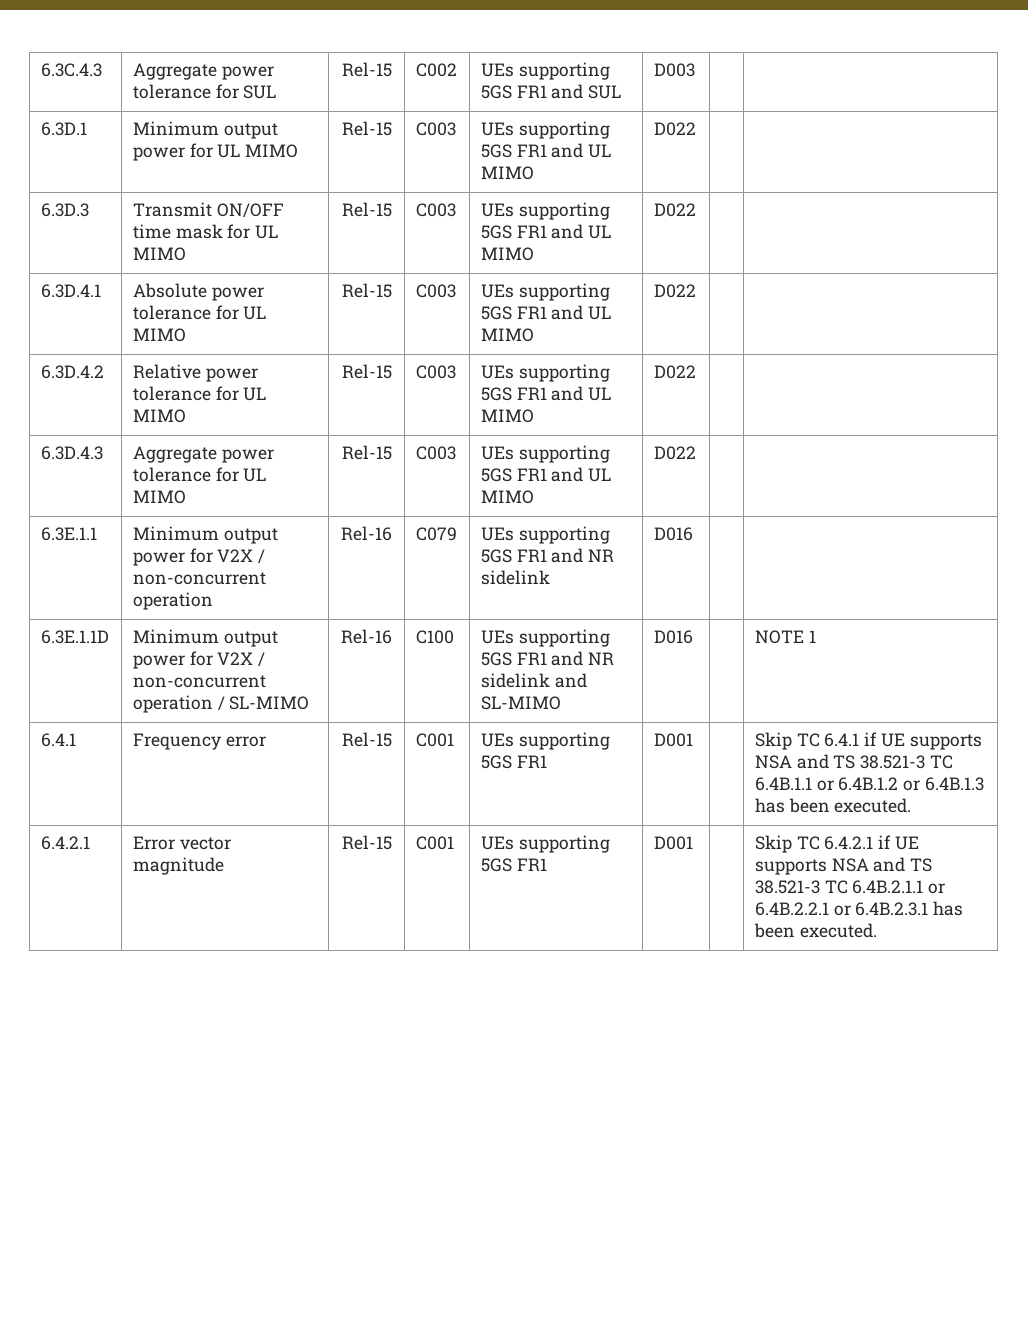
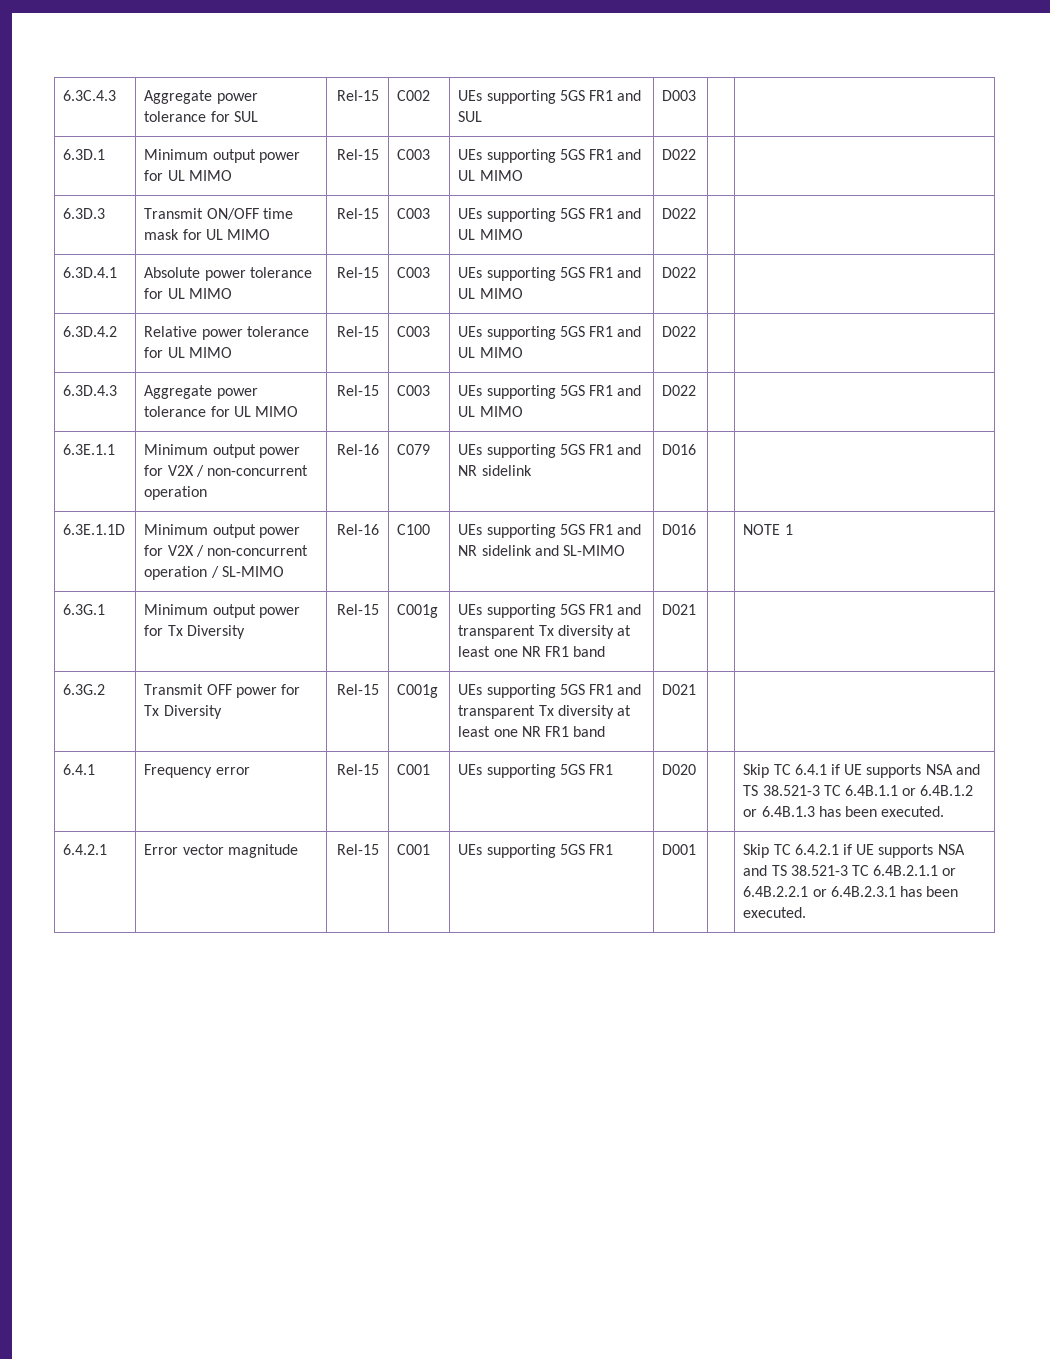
(816, 636) none -> [63,604,106,615] [144,604,300,618] [144,625,245,639] [336,604,379,615] [397,604,439,618] [458,604,642,618] [458,625,631,639] [458,646,606,657] [662,604,697,615] [63,684,106,695] [144,684,300,698] [144,705,222,719] [336,684,379,695] [397,684,439,698] [458,684,642,698] [458,705,631,719] [458,726,606,737] [662,684,697,695] // 6.3G.1 | Minimum output power for Tx Diversity | Rel-15 | C001g | UEs supporting 5GS FR1 and transparent Tx diversity at least one NR FR1 band | D021 | | // 6.3G.2 | Transmit OFF power for Tx Diversity | Rel-15 | C001g | UEs supporting 5GS FR1 and transparent Tx diversity at least one NR FR1 band | D021 | |
[653,733,693,747] D001 -> [662,764,697,775] D020

